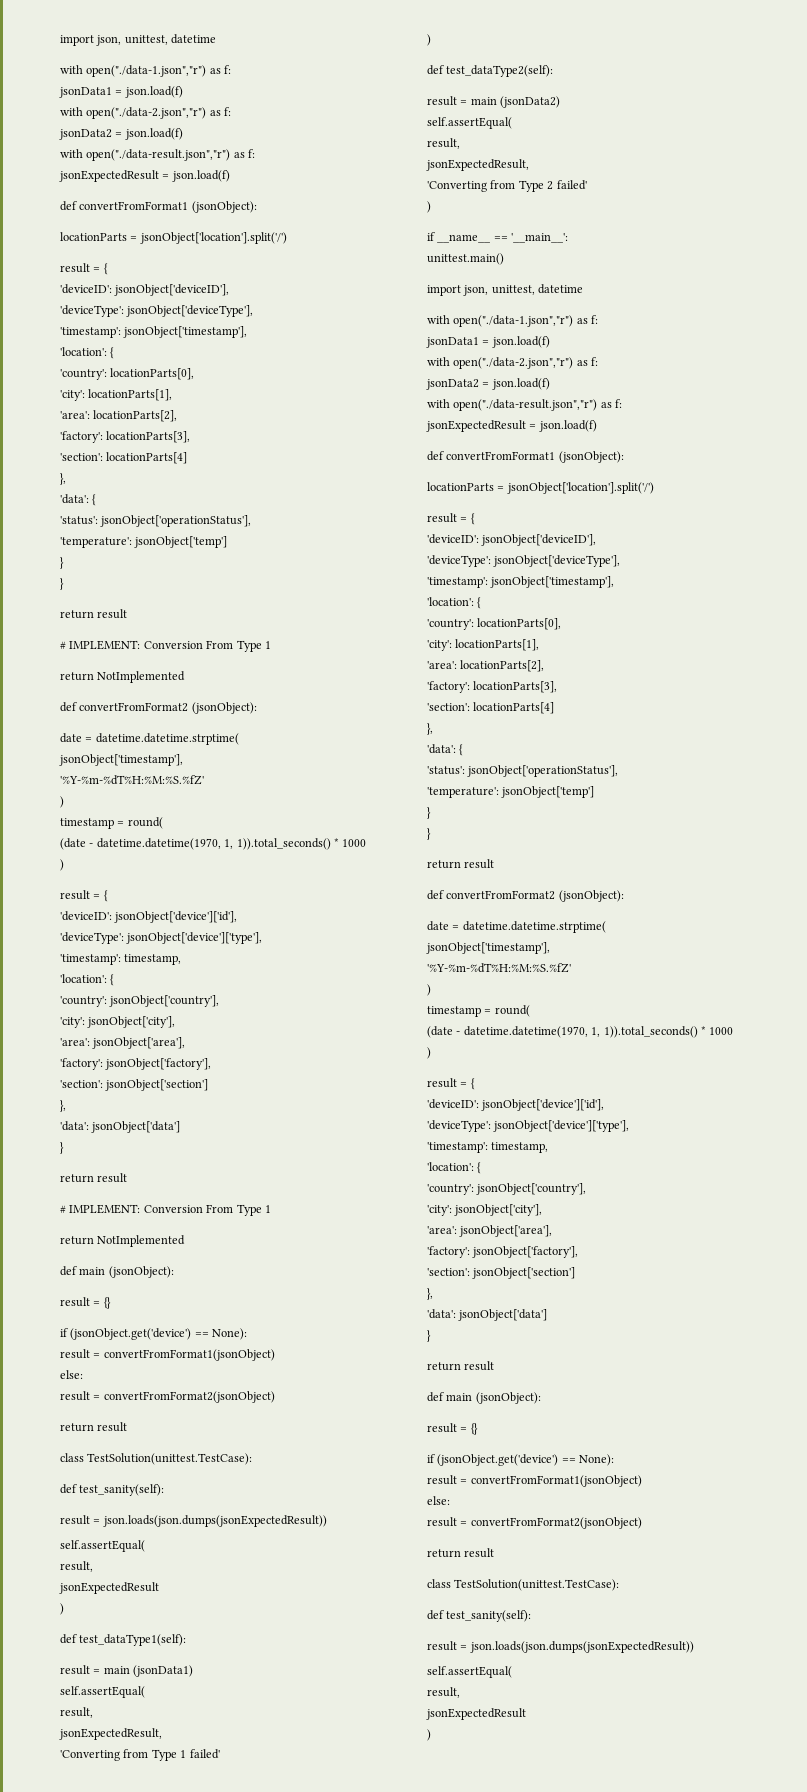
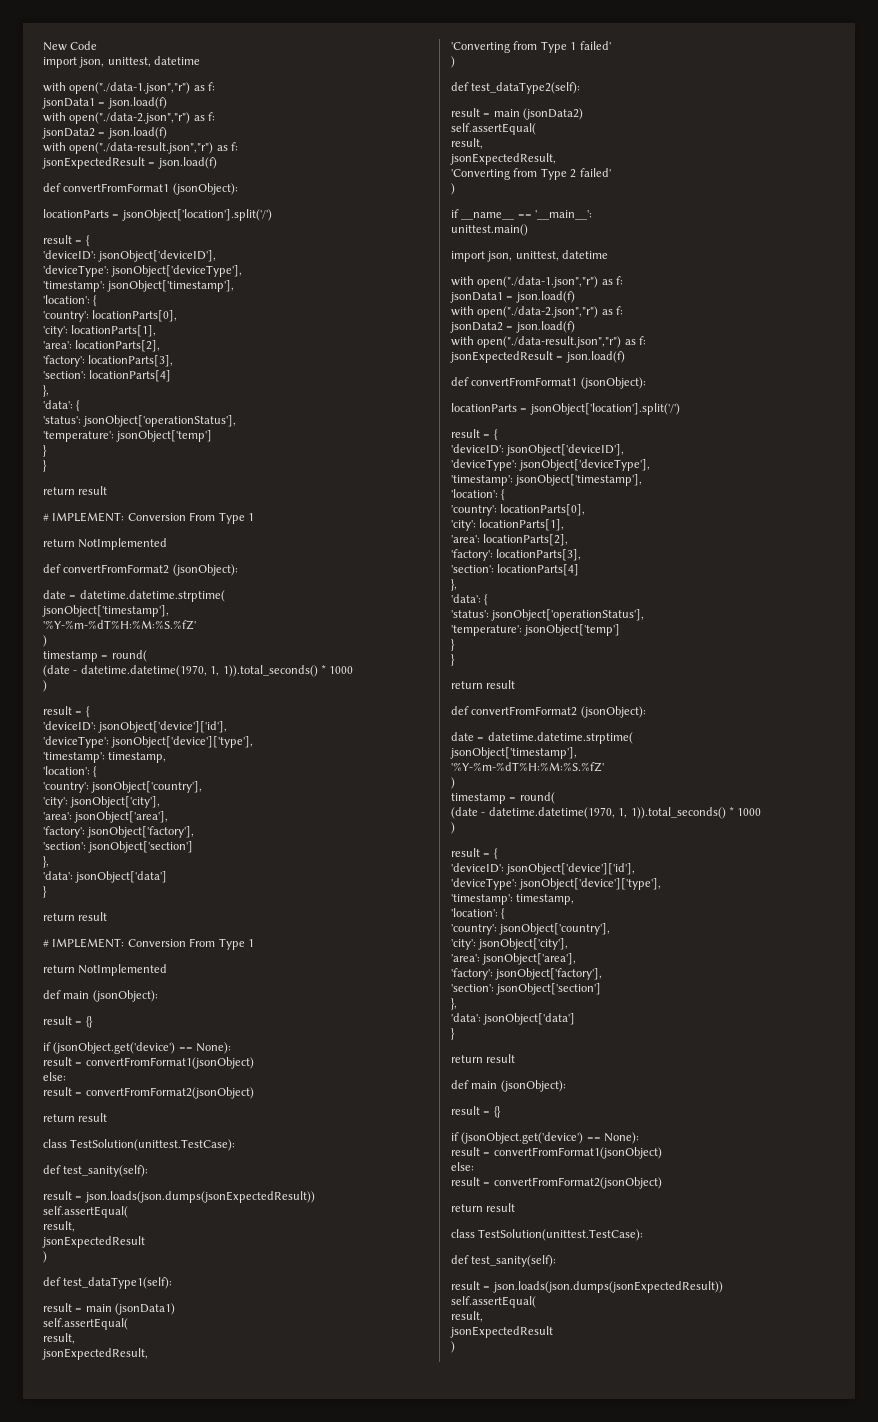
(60, 40) none -> [43,41,98,51] New Code //

